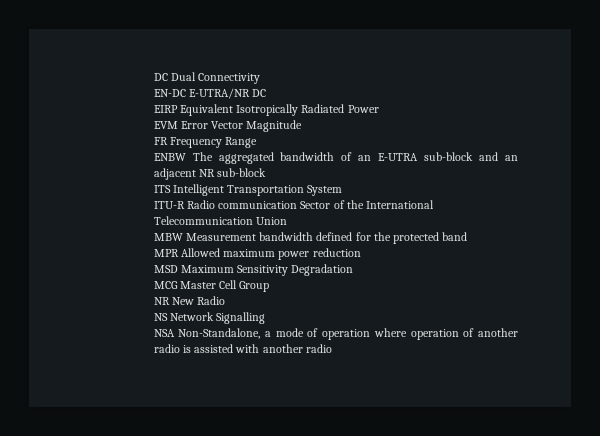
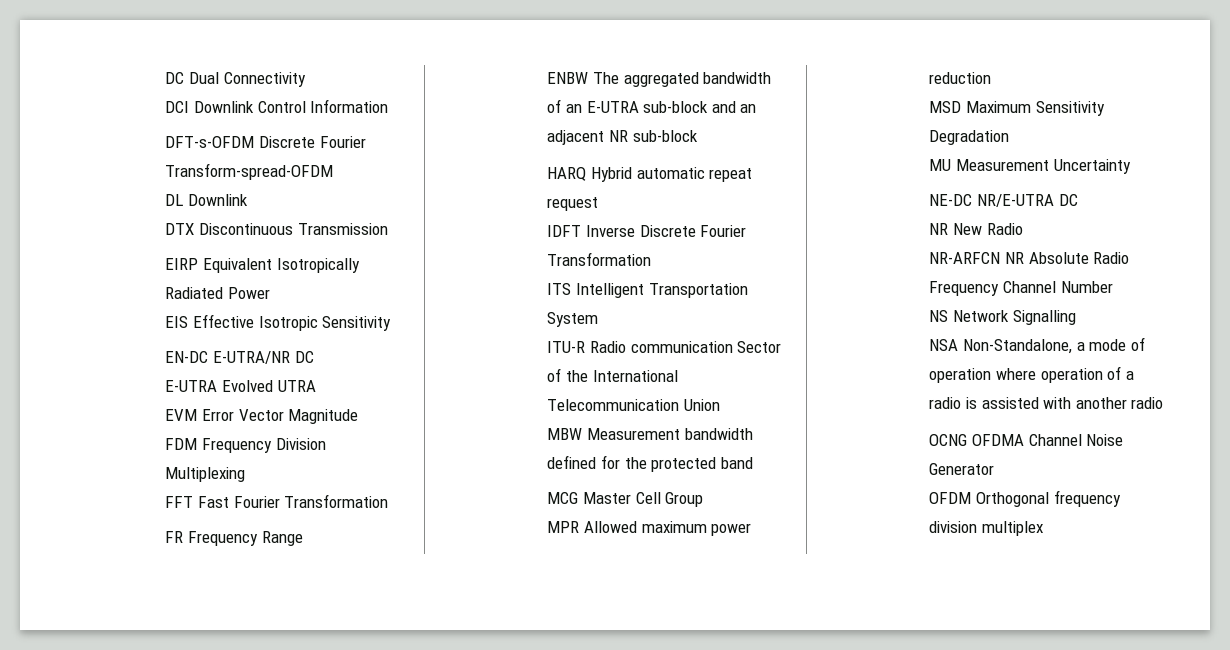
[153,88,267,99] EN-DC E-UTRA/NR DC -> [165,99,389,113] [165,136,366,148] [165,163,334,180] [165,194,248,206] [165,223,388,235] DCI Downlink Control Information // DFT-s-OFDM Discrete Fourier Transform-spread-OFDM // DL Downlink // DTX Discontinuous Transmission
[153,120,303,132] EVM Error Vector Magnitude -> [165,314,392,331] [165,351,314,364] [165,380,316,392] [165,409,359,424] [165,438,326,453] [165,467,246,482] [165,494,389,508] EIS Effective Isotropic Sensitivity // EN-DC E-UTRA/NR DC // E-UTRA Evolved UTRA // EVM Error Vector Magnitude // FDM Frequency Division Multiplexing // FFT Fast Fourier Transformation
(267, 172) none -> [547,167,753,182] [547,197,599,211] [547,225,747,237] [547,252,652,266] // HARQ Hybrid automatic repeat request // IDFT Inverse Discrete Fourier Transformation
(468, 236) none -> [547,492,704,507] // MCG Master Cell Group
[153,280,270,292] [153,296,226,305] MCG Master Cell Group // NR New Radio -> [929,159,1131,174] [929,194,1078,207] [929,223,1023,235] [929,252,1130,264] [929,281,1113,296] MU Measurement Uncertainty // NE-DC NR/E-UTRA DC // NR New Radio // NR-ARFCN NR Absolute Radio Frequency Channel Number
[477,328,518,337] another -> [1125,371,1134,380] a
(332, 348) none -> [929,434,1124,446] [929,463,995,475] [929,490,1121,507] [929,521,1043,536] // OCNG OFDMA Channel Noise Generator // OFDM Orthogonal frequency division multiplex

